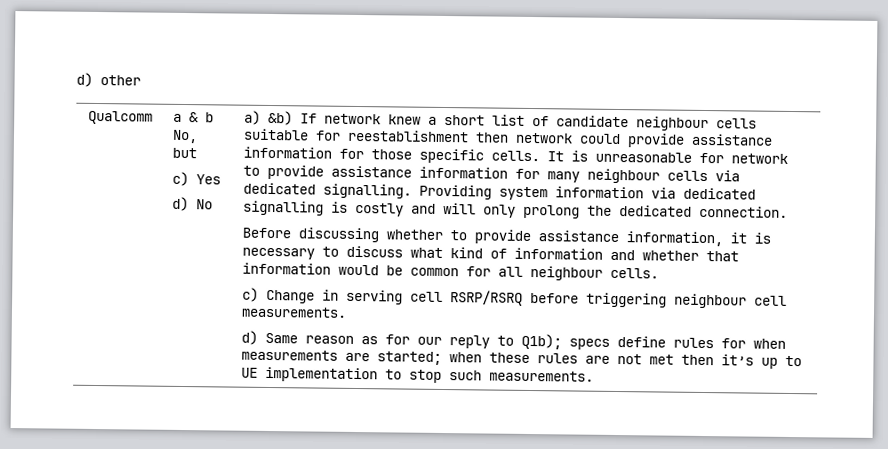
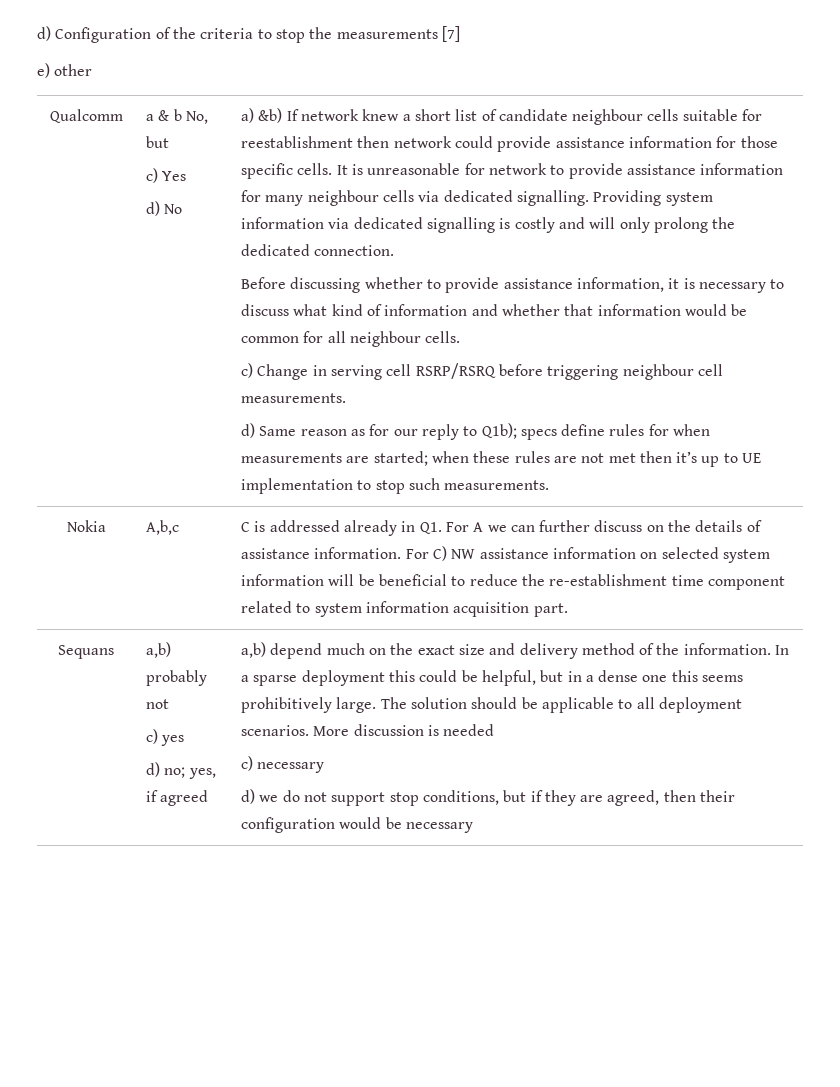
[76,72,93,87] d) -> [37,26,460,43] [37,63,50,78] d) Configuration of the criteria to stop the measurements [7] // e)
(594, 376) none -> [66,520,106,532] [145,520,179,535] [240,520,762,536] [240,546,770,563] [240,574,785,590] [240,601,568,617] [58,645,114,659] [145,642,171,658] [145,670,207,686] [145,699,169,709] [145,729,185,746] [145,762,216,779] [145,790,209,806] [240,642,790,659] [240,670,744,686] [240,697,742,713] [240,724,495,736] [240,756,325,773] [240,789,736,806] [240,817,473,833] // Nokia | A,b,c | C is addressed already in Q1. For A we can further discuss on the details of assistance information. For C) NW assistance information on selected system information will be beneficial to reduce the re-establishment time component related to system information acquisition part. // Sequans | a,b) probably not // c) yes // d) no; yes, if agreed | a,b) depend much on the exact size and delivery method of the information. In a sparse deployment this could be helpful, but in a dense one this seems prohibitively large. The solution should be applicable to all deployment scenarios. More discussion is needed // c) necessary // d) we do not support stop conditions, but if they are agreed, then their configuration would be necessary

